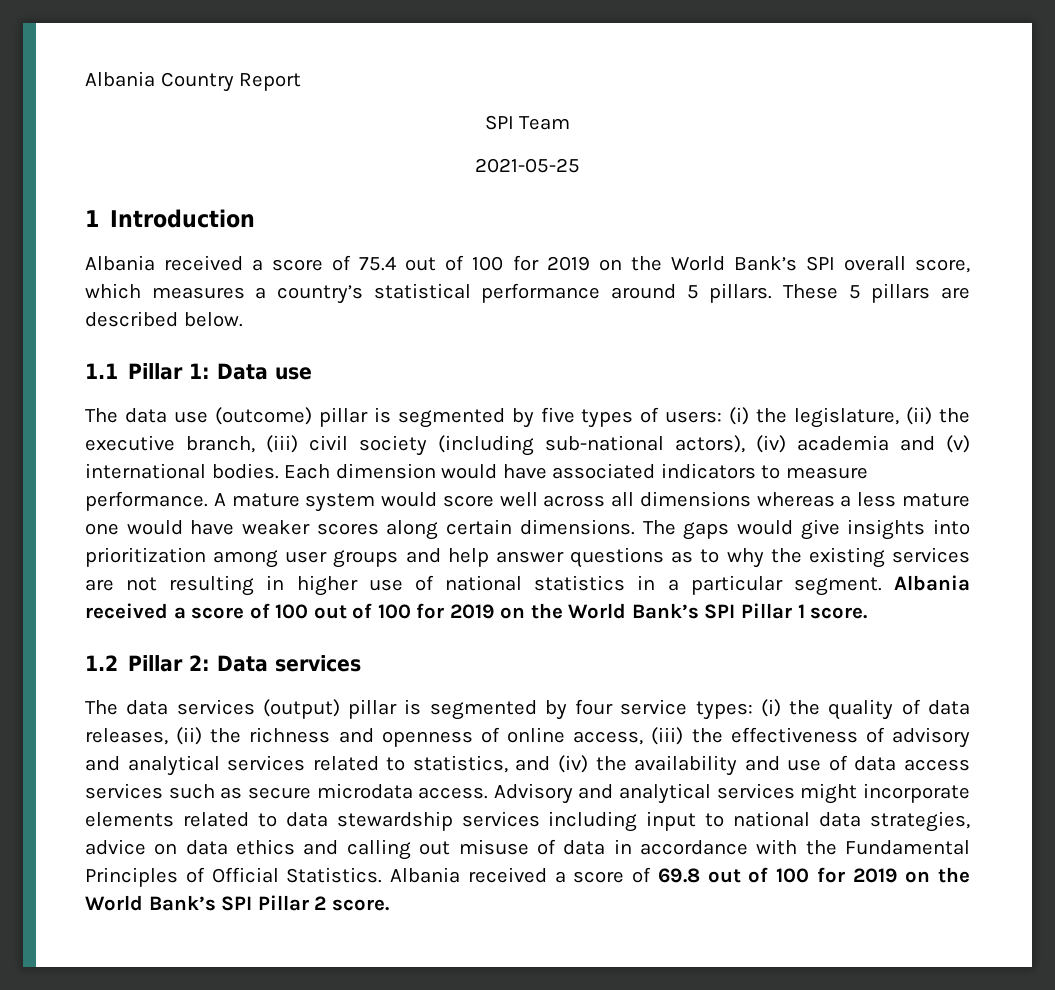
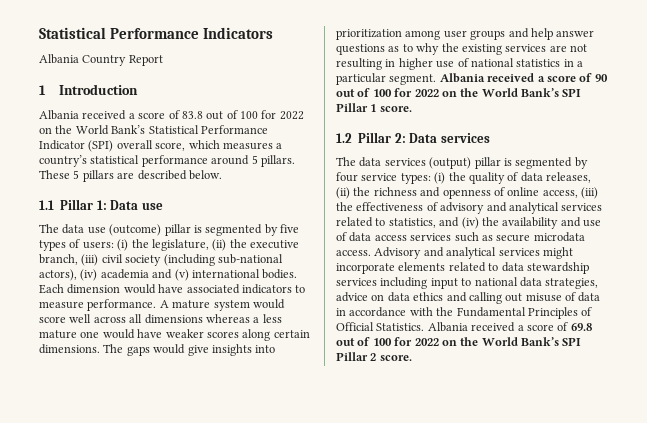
(85, 79) none -> [39,27,273,39] Statistical Performance Indicators //
[484,115,571,130] [475,158,580,173] // SPI Team // 2021-05-25 -> (163, 60) none
[359,255,835,271] 75.4 out of 100 for 2019 on the World Bank’s SPI -> [181,110,304,120] [39,125,268,135] [39,140,114,152] 83.8 out of 100 for 2022 on the World Bank’s Statistical Performance Indicator (SPI)
[275,603,495,619] 100 out of 100 for 2019 -> [594,74,608,82] [336,88,439,97] 90 out of 100 for 2022
[852,868,898,883] 2019 -> [414,338,439,346] 2022

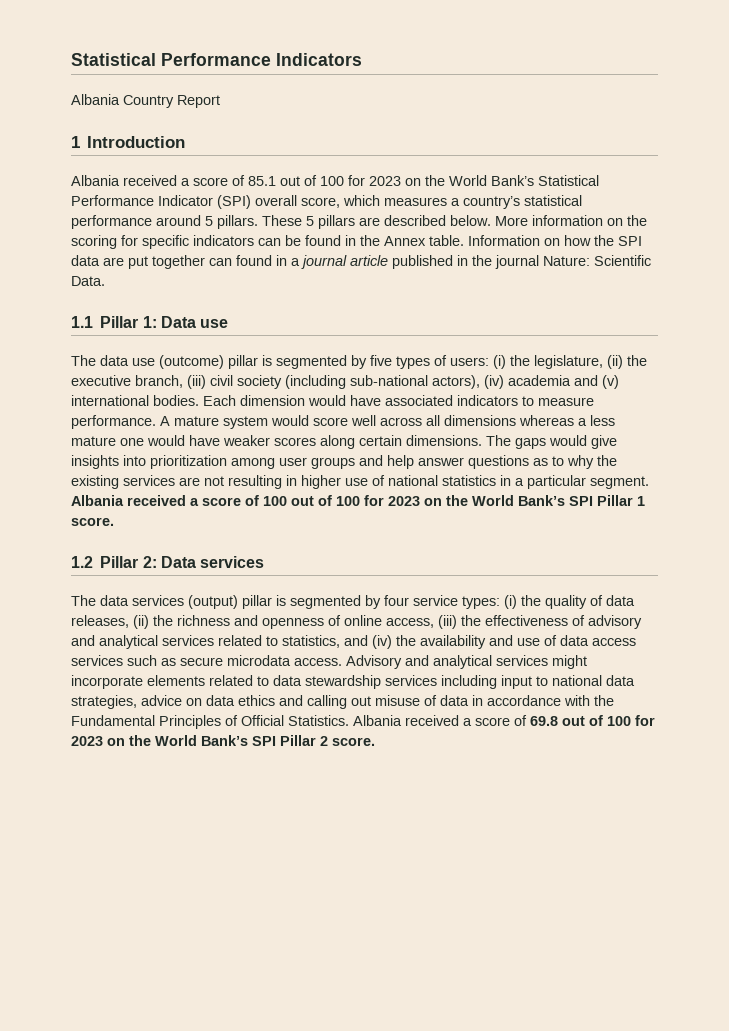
[181,110,304,120] 83.8 out of 100 for 2022 -> [248,175,401,186] 85.1 out of 100 for 2023
(222, 175) none -> [495,215,647,226] [71,235,642,249] [71,255,651,269] [71,276,105,286] More information on the scoring for specific indicators can be found in the Annex table. Information on how the SPI data are put together can found in a journal article published in the journal Nature: Scientific Data.
[594,74,608,82] [336,88,439,97] 90 out of 100 for 2022 -> [263,495,420,506] 100 out of 100 for 2023
[414,338,439,346] 2022 -> [71,736,103,746] 2023

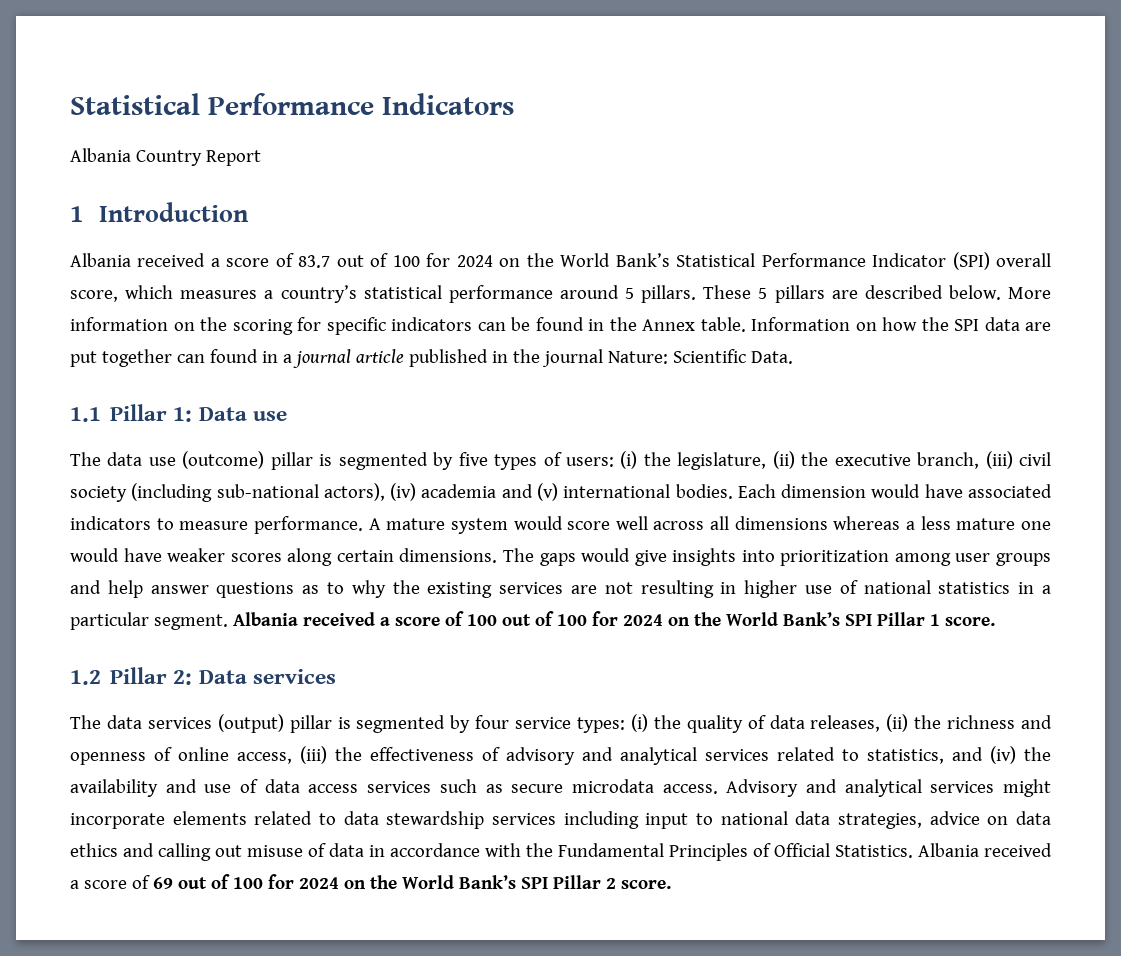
[248,175,401,186] 85.1 out of 100 for 2023 -> [298,253,493,268] 83.7 out of 100 for 2024
[388,496,420,506] 2023 -> [622,614,663,626] 2024
[530,715,655,726] [71,736,103,746] 69.8 out of 100 for 2023 -> [152,874,339,889] 69 out of 100 for 2024

